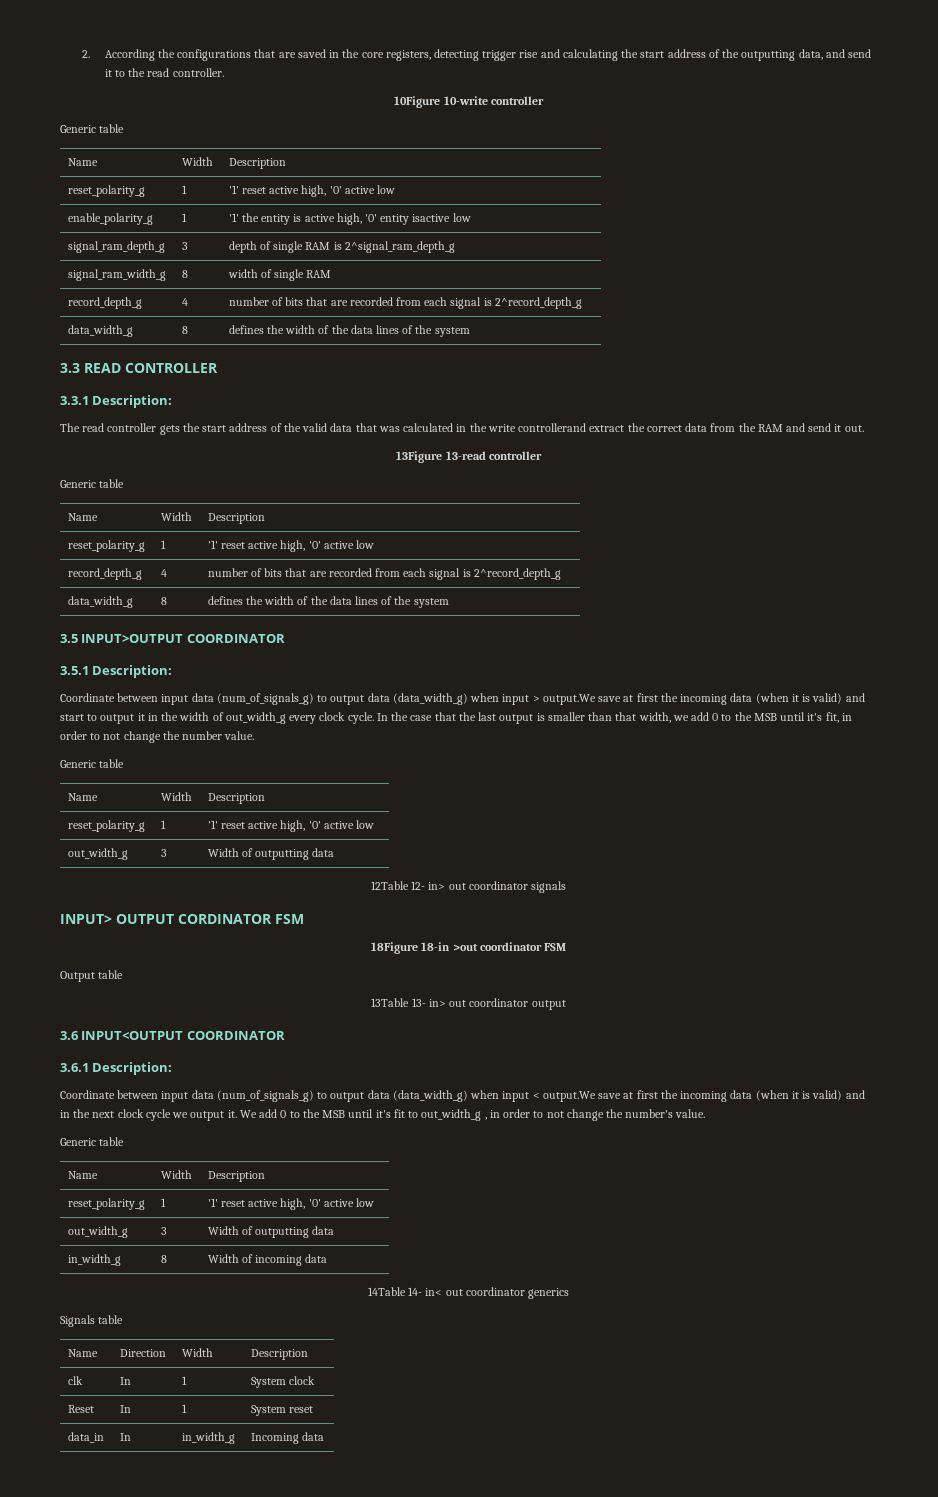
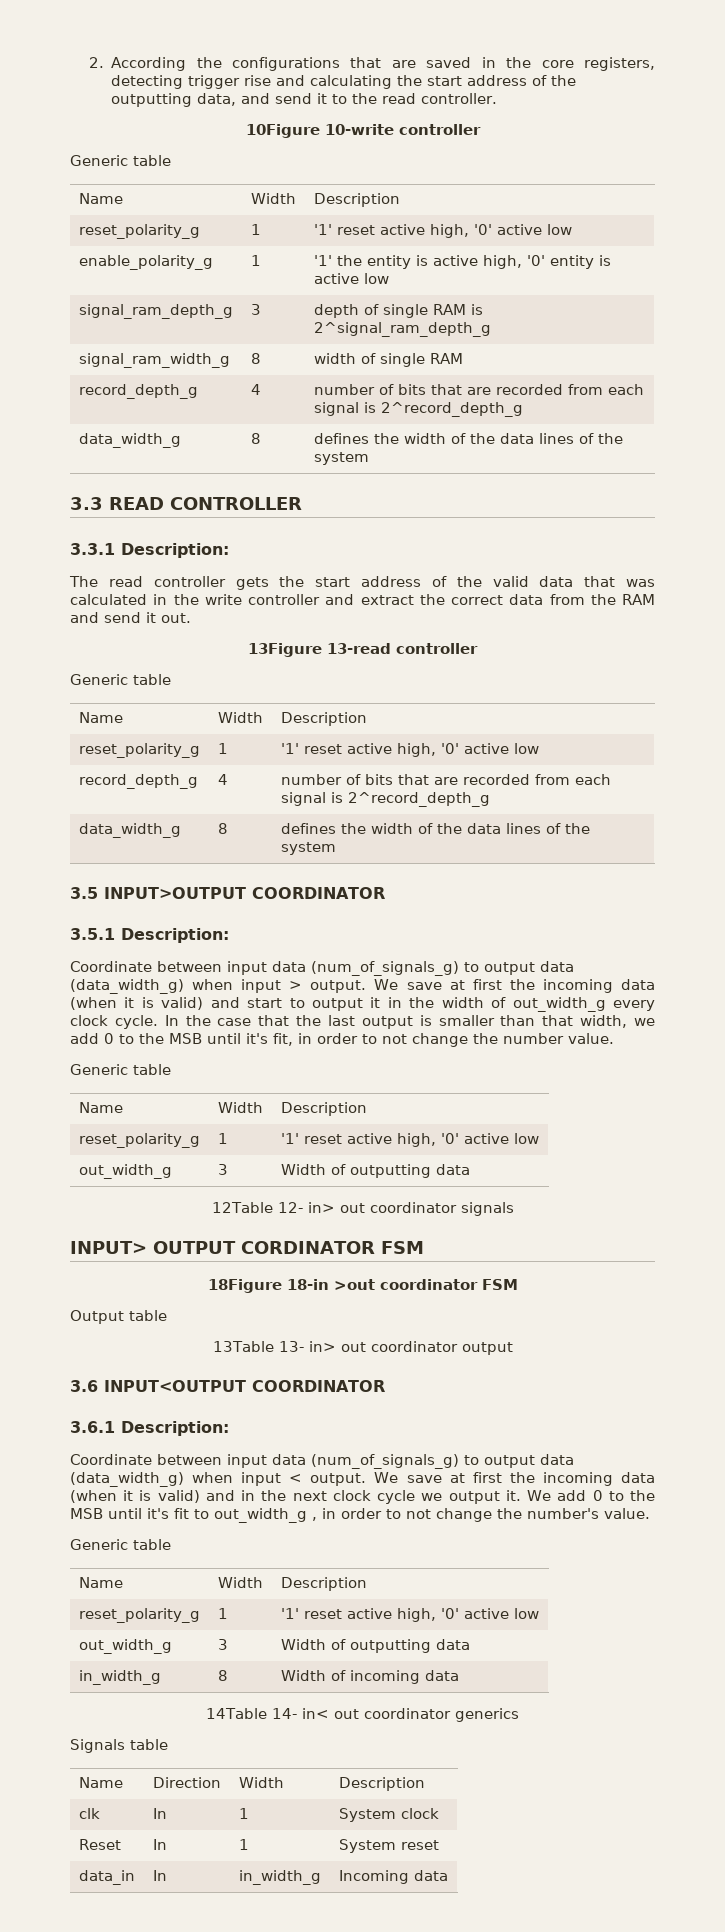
[412,214,451,222] isactive -> [598,255,611,266] [313,273,359,284] is active
[518,423,587,432] controllerand -> [248,594,355,605] controller and
[542,694,596,705] output.We -> [310,979,399,993] output. We
[542,1091,596,1102] output.We -> [310,1472,399,1486] output. We

